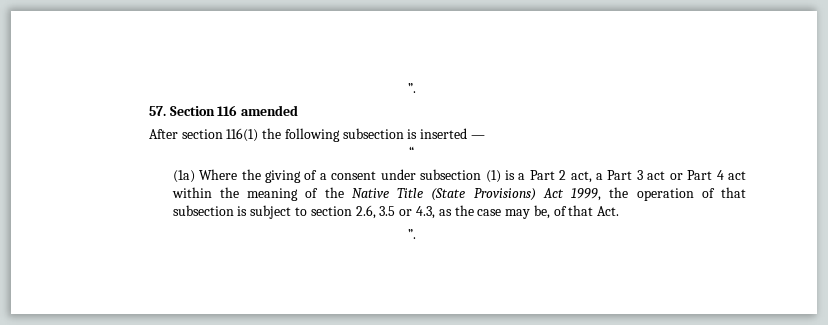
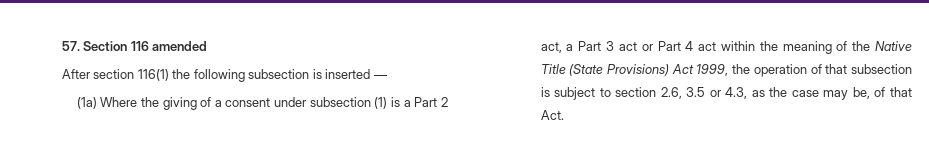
[407,83,416,93] ”. // -> (61, 46) none
[409,146,414,157] // “ -> (387, 76) none
[407,229,416,239] // ”. -> (564, 115) none

